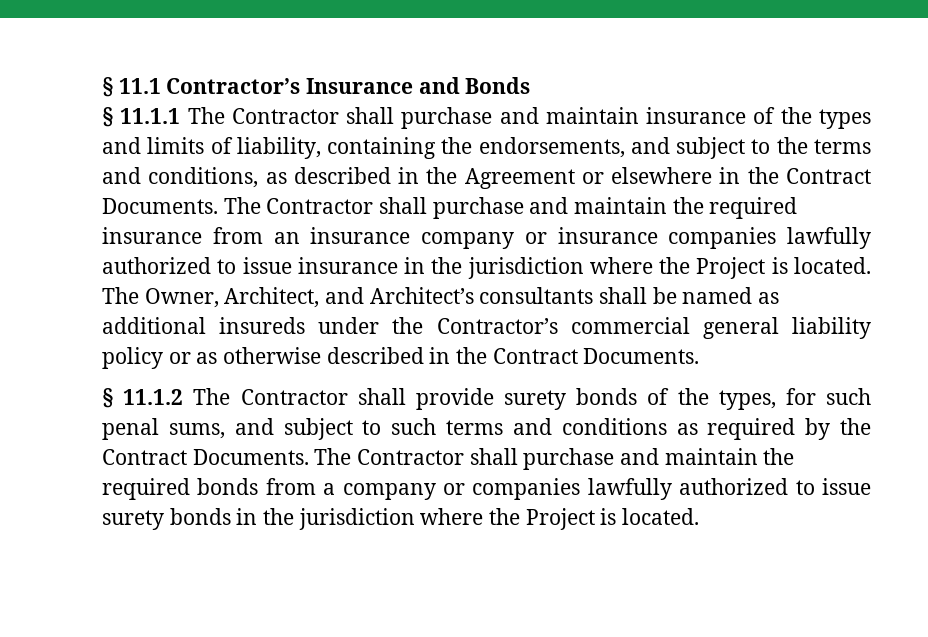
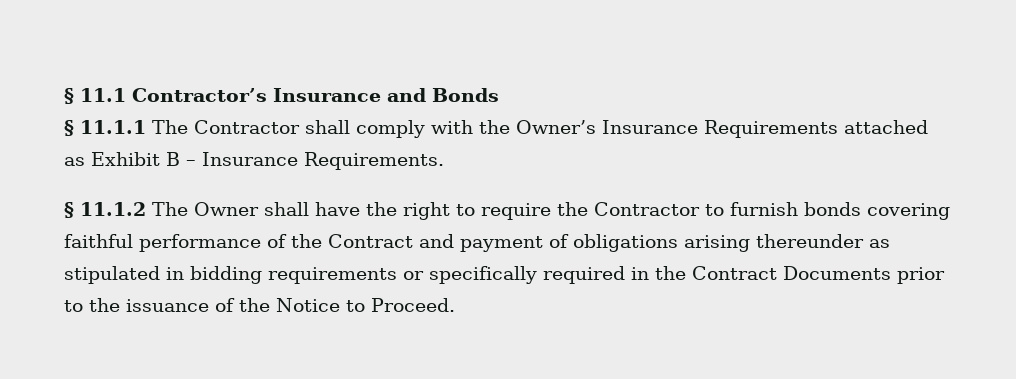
[401,107,871,129] [102,137,871,159] [102,167,871,189] [102,197,798,219] [102,227,871,249] [102,257,871,279] [102,287,780,308] [102,317,871,339] [102,347,700,369] [102,388,871,410] [102,418,872,440] [102,448,795,470] [102,478,871,500] [102,508,700,530] purchase and maintain insurance of the types and limits of liability, containing the endorsements, and subject to the terms and conditions, as described in the Agreement or elsewhere in the Contract Documents. The Contractor shall purchase and maintain the required insurance from an insurance company or insurance companies lawfully authorized to issue insurance in the jurisdiction where the Project is located. The Owner, Architect, and Architect’s consultants shall be named as additional insureds under the Contractor’s commercial general liability policy or as otherwise described in the Contract Documents. // § 11.1.2 The Contractor shall provide surety bonds of the types, for such penal sums, and subject to such terms and conditions as required by the Contract Documents. The Contractor shall purchase and maintain the required bonds from a company or companies lawfully authorized to issue surety bonds in the jurisdiction where the Project is located. -> [356,120,928,138] [64,152,444,170] [64,202,950,220] [64,234,890,252] [64,266,945,284] [64,298,455,312] comply with the Owner’s Insurance Requirements attached as Exhibit B – Insurance Requirements. // § 11.1.2 The Owner shall have the right to require the Contractor to furnish bonds covering faithful performance of the Contract and payment of obligations arising thereunder as stipulated in bidding requirements or specifically required in the Contract Documents prior to the issuance of the Notice to Proceed.

